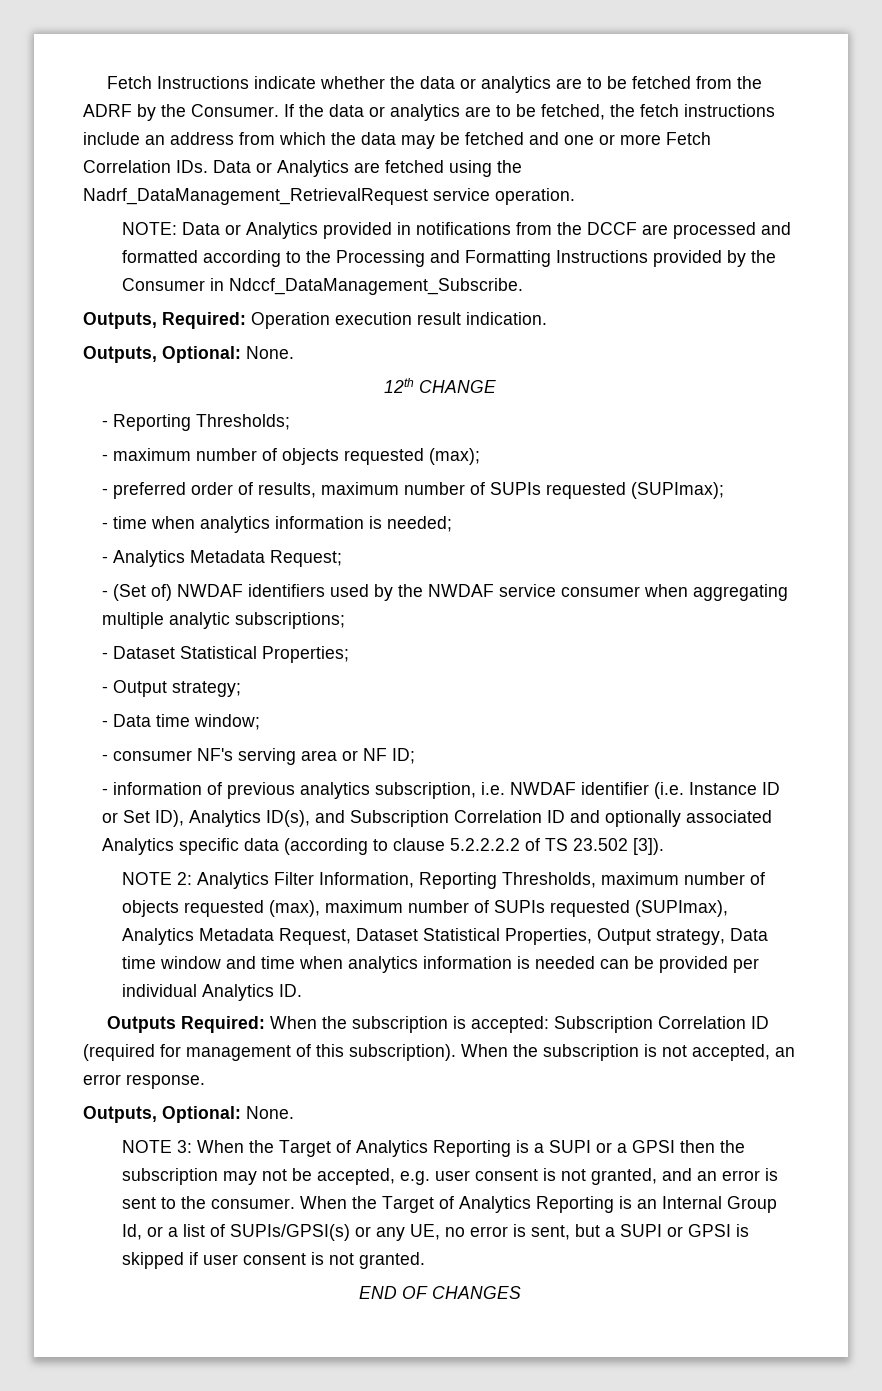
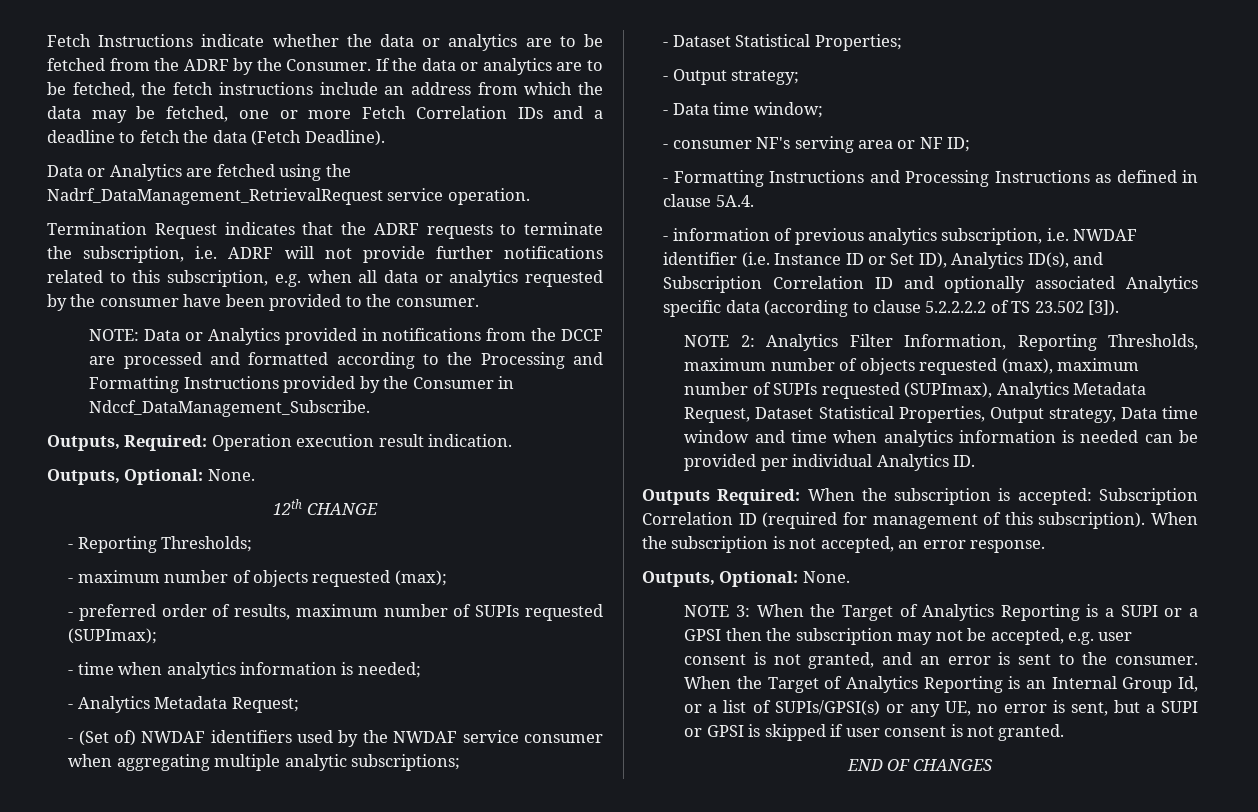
[465,132,559,145] fetched and -> [166,106,229,122] fetched,
[176,160,208,173] IDs. -> [517,106,603,119] [47,130,385,146] IDs and a deadline to fetch the data (Fetch Deadline). //
(575, 196) none -> [47,222,603,239] [47,246,603,263] [47,270,603,287] [47,294,479,311] // Termination Request indicates that the ADRF requests to terminate the subscription, i.e. ADRF will not provide further notifications related to this subscription, e.g. when all data or analytics requested by the consumer have been provided to the consumer.
(416, 756) none -> [663,170,1198,187] [663,194,754,207] // - Formatting Instructions and Processing Instructions as defined in clause 5A.4.

